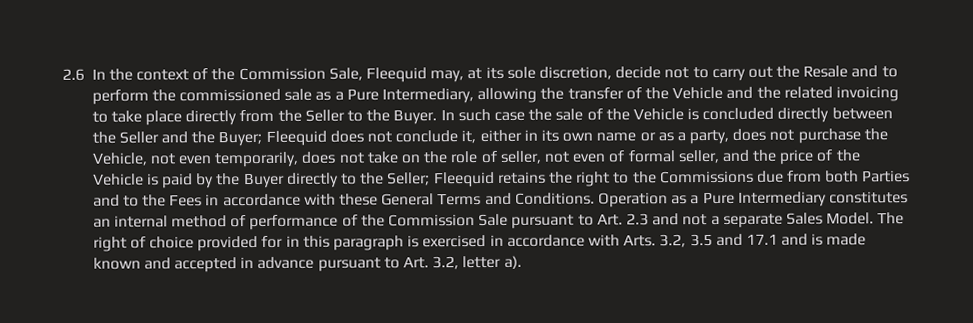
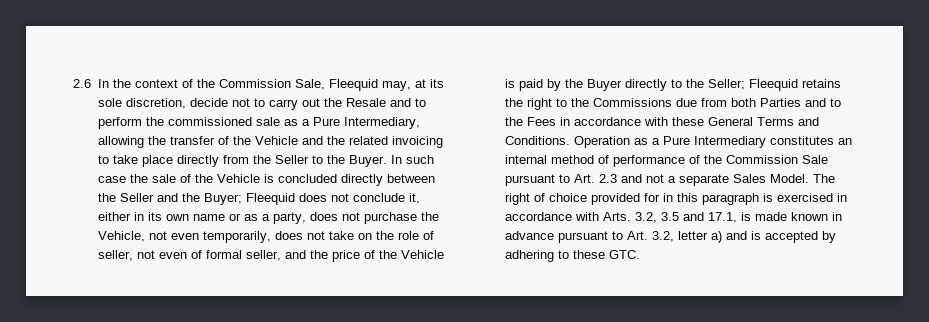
[745,233,809,246] 17.1 and -> [707,212,737,223] 17.1,
[143,257,238,273] and accepted -> (828, 216) none
[503,255,522,269] a). -> [710,231,836,243] [504,250,640,262] a) and is accepted by adhering to these GTC.

